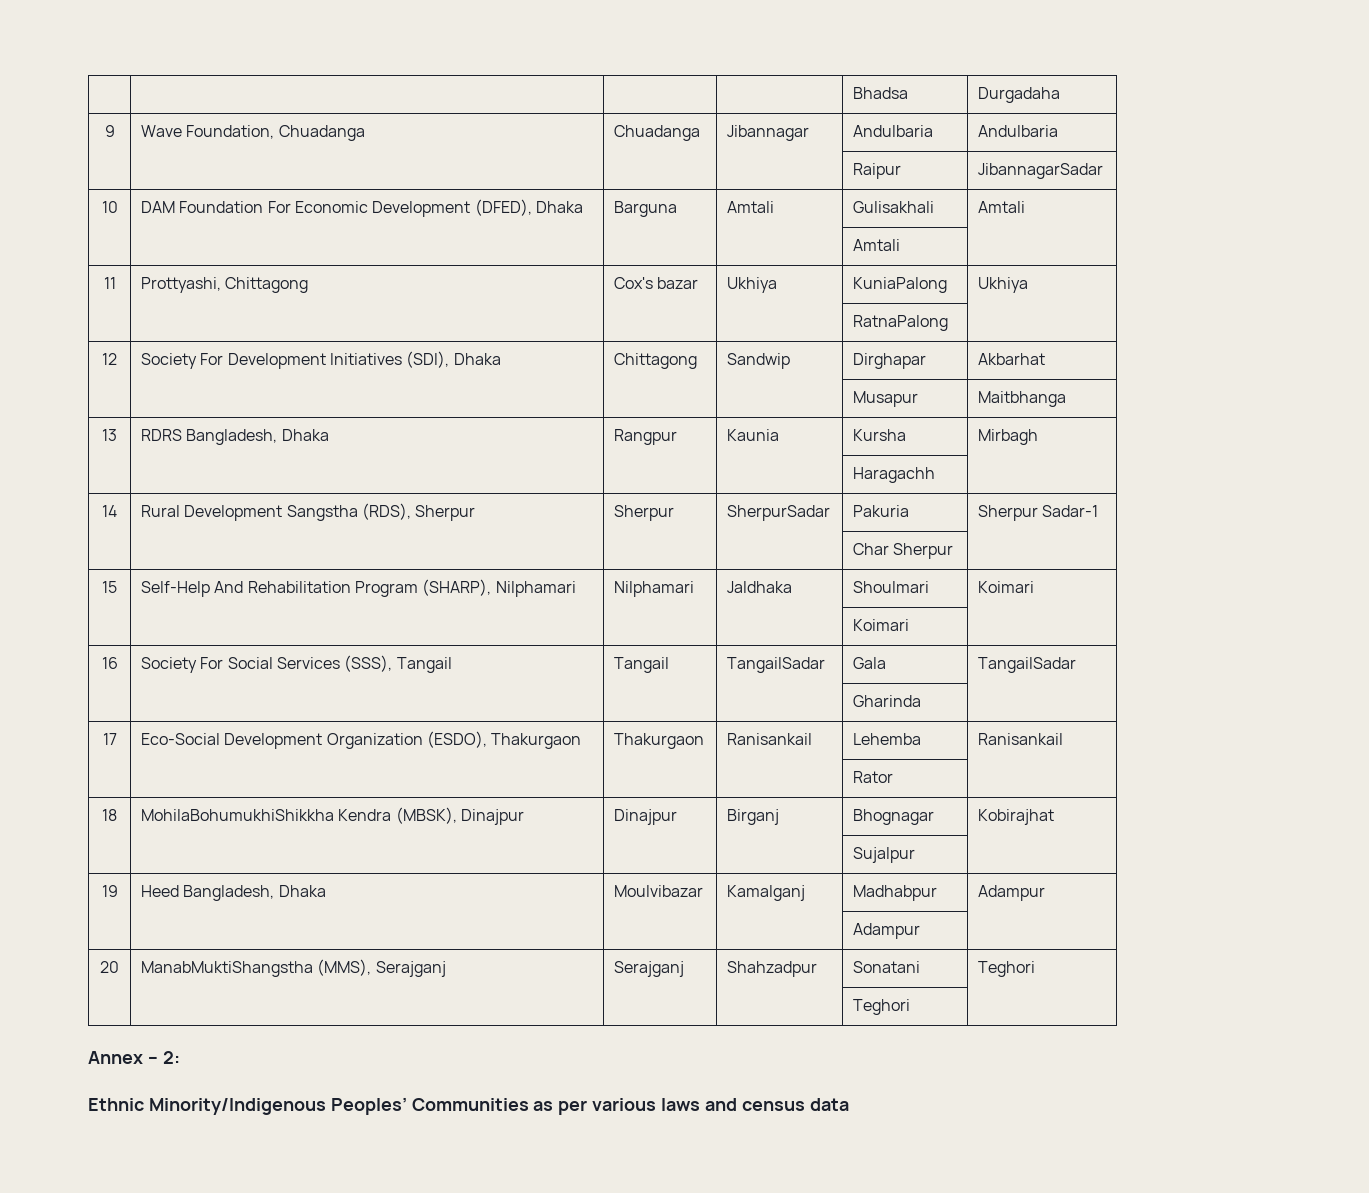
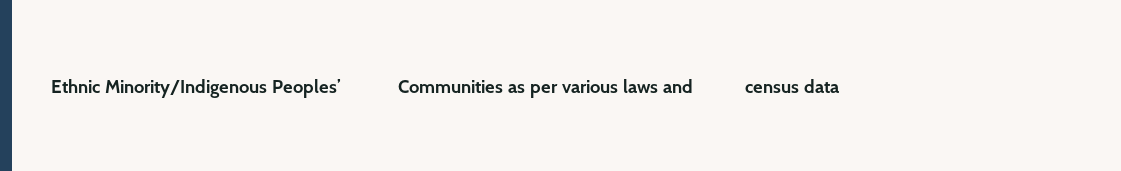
[853,87,909,99] [978,87,1061,103] [104,125,115,137] [141,125,365,141] [614,125,701,141] [727,125,810,141] [853,125,934,137] [978,125,1059,137] [853,163,902,179] [978,163,1104,179] [101,201,118,213] [141,199,584,217] [614,201,678,217] [727,201,775,213] [853,201,935,213] [978,201,1026,213] [853,239,901,251] [103,277,116,289] [141,277,309,293] [614,277,699,289] [727,277,778,293] [853,277,948,293] [978,277,1029,293] [853,315,949,331] [102,353,117,365] [141,351,501,369] [614,353,698,369] [727,353,791,369] [853,353,927,369] [978,353,1046,365] [853,391,919,407] [978,391,1067,407] [102,429,117,441] [141,429,329,445] [614,429,678,445] [727,429,780,441] [853,429,907,441] [978,429,1039,445] [853,467,936,483] [102,505,117,517] [141,503,476,521] [614,505,675,521] [727,505,831,521] [853,505,910,517] [978,505,1099,521] [853,543,954,559] [102,581,117,593] [141,579,576,597] [614,581,695,597] [727,581,793,593] [853,581,930,593] [978,581,1035,593] [853,619,910,631] [101,657,118,669] [141,655,452,673] [614,657,670,673] [727,657,826,673] [853,657,887,669] [978,657,1077,673] [853,695,922,707] [102,733,117,745] [141,731,582,749] [614,733,705,749] [727,733,813,745] [853,733,922,745] [978,733,1064,745] [853,771,894,783] [102,809,117,821] [141,807,525,825] [614,809,678,825] [727,809,780,825] [853,809,935,825] [978,809,1055,825] [853,847,916,863] [101,885,118,897] [141,885,326,901] [614,885,704,897] [727,885,806,901] [853,885,938,901] [978,885,1046,901] [853,923,921,939] [100,961,119,973] [141,959,446,977] [614,961,685,977] [727,961,818,977] [853,961,921,973] [978,961,1036,977] [853,999,911,1015] [88,1051,180,1064] | | | | Bhadsa | Durgadaha // 9 | Wave Foundation, Chuadanga | Chuadanga | Jibannagar | Andulbaria | Andulbaria // | | | | Raipur | JibannagarSadar // 10 | DAM Foundation For Economic Development (DFED), Dhaka | Barguna | Amtali | Gulisakhali | Amtali // | | | | Amtali | // 11 | Prottyashi, Chittagong | Cox's bazar | Ukhiya | KuniaPalong | Ukhiya // | | | | RatnaPalong | // 12 | Society For Development Initiatives (SDI), Dhaka | Chittagong | Sandwip | Dirghapar | Akbarhat // | | | | Musapur | Maitbhanga // 13 | RDRS Bangladesh, Dhaka | Rangpur | Kaunia | Kursha | Mirbagh // | | | | Haragachh | // 14 | Rural Development Sangstha (RDS), Sherpur | Sherpur | SherpurSadar | Pakuria | Sherpur Sadar-1 // | | | | Char Sherpur | // 15 | Self-Help And Rehabilitation Program (SHARP), Nilphamari | Nilphamari | Jaldhaka | Shoulmari | Koimari // | | | | Koimari | // 16 | Society For Social Services (SSS), Tangail | Tangail | TangailSadar | Gala | TangailSadar // | | | | Gharinda | // 17 | Eco-Social Development Organization (ESDO), Thakurgaon | Thakurgaon | Ranisankail | Lehemba | Ranisankail // | | | | Rator | // 18 | MohilaBohumukhiShikkha Kendra (MBSK), Dinajpur | Dinajpur | Birganj | Bhognagar | Kobirajhat // | | | | Sujalpur | // 19 | Heed Bangladesh, Dhaka | Moulvibazar | Kamalganj | Madhabpur | Adampur // | | | | Adampur | // 20 | ManabMuktiShangstha (MMS), Serajganj | Serajganj | Shahzadpur | Sonatani | Teghori // | | | | Teghori | // Annex – 2: // -> (51, 86) none

